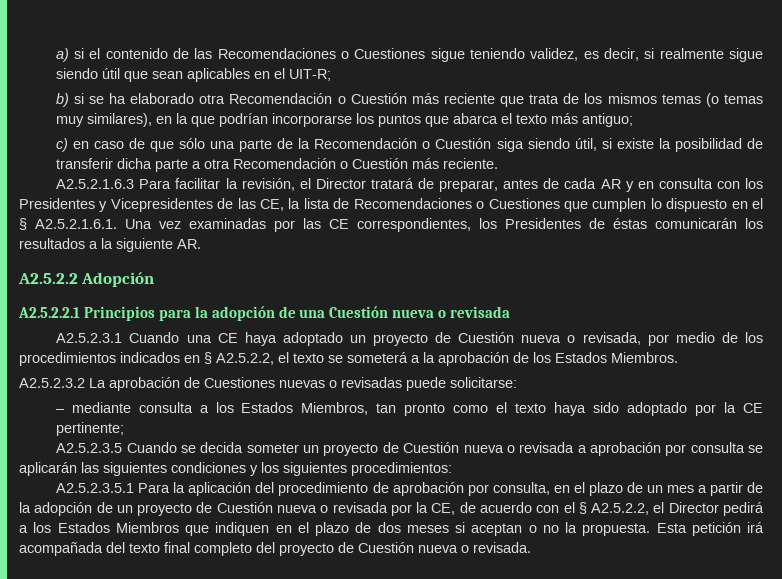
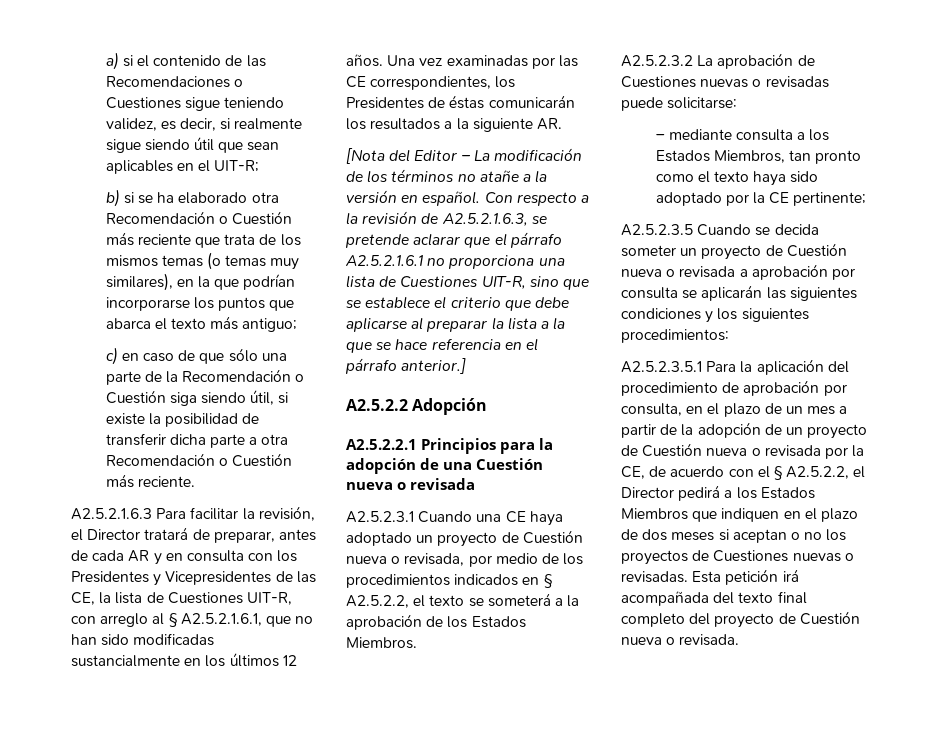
[353,198,763,212] [19,218,117,230] Recomendaciones o Cuestiones que cumplen lo dispuesto en el § A2.5.2.1.6.1. -> [167,592,292,605] [71,613,314,627] [71,633,215,646] [71,653,297,667] [346,54,383,67] Cuestiones UIT-R, con arreglo al § A2.5.2.1.6.1, que no han sido modificadas sustancialmente en los últimos 12 años.
(201, 244) none -> [346,148,582,164] [346,169,548,183] [346,190,589,206] [346,211,547,226] [345,232,562,248] [345,255,565,269] [346,275,589,290] [346,296,569,311] [346,317,566,332] [346,338,538,353] [345,358,467,374] // [Nota del Editor – La modificación de los términos no atañe a la versión en español. Con respecto a la revisión de A2.5.2.1.6.3, se pretende aclarar que el párrafo A2.5.2.1.6.1 no proporciona una lista de Cuestiones UIT-R, sino que se establece el criterio que debe aplicarse al preparar la lista a la que se hace referencia en el párrafo anterior.]
[565,522,651,536] la propuesta. -> [826,529,847,541] [621,550,854,565] [621,571,688,583] los proyectos de Cuestiones nuevas o revisadas.

